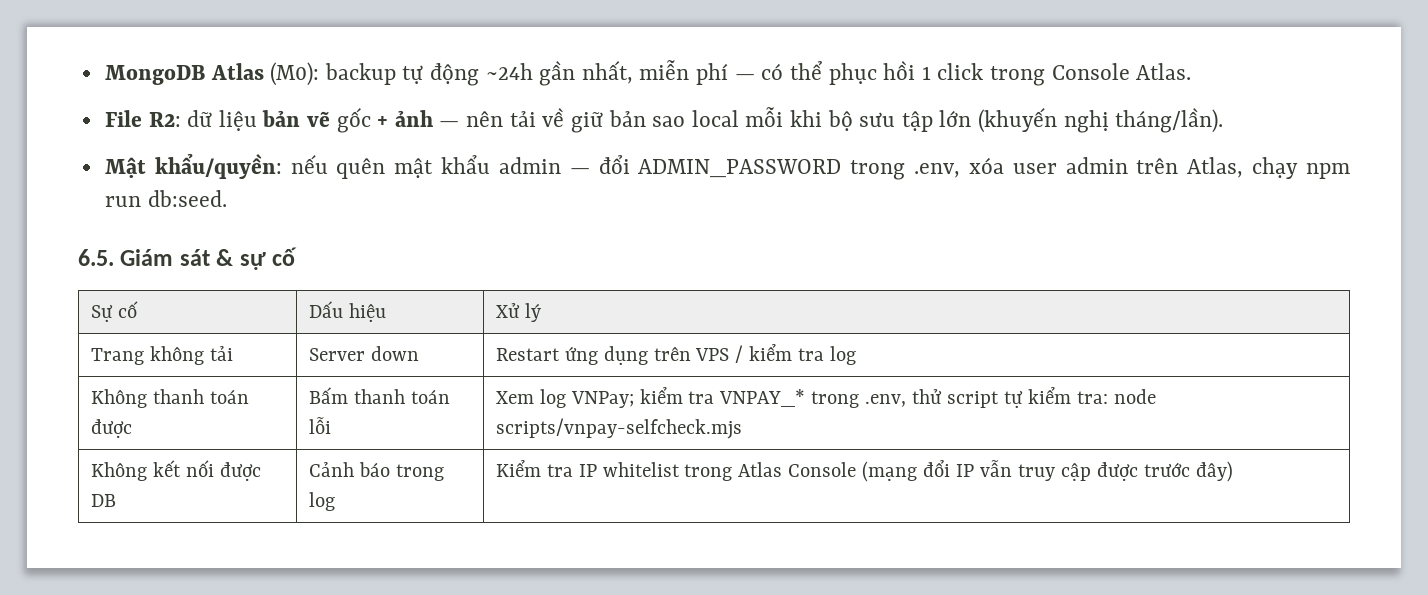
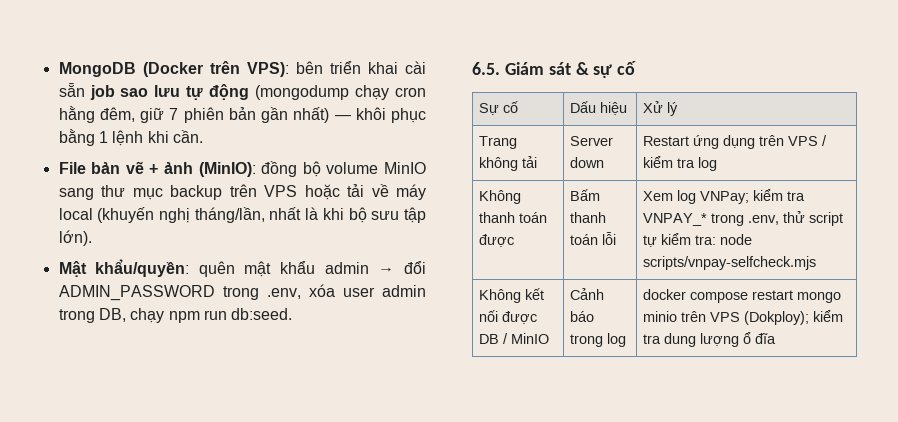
[210,60,1192,86] [104,110,257,131] Atlas (M0): backup tự động ~24h gần nhất, miễn phí — có thể phục hồi 1 click trong Console Atlas. // File R2: dữ liệu -> [142,61,427,77] [58,83,427,100] [58,106,427,123] [58,129,203,146] [58,162,86,174] (Docker trên VPS): bên triển khai cài sẵn job sao lưu tự động (mongodump chạy cron hằng đêm, giữ 7 phiên bản gần nhất) — khôi phục bằng 1 lệnh khi cần. // File
[336,108,371,133] gốc -> (144, 167) none
[439,107,1224,133] — nên tải về giữ bản sao local mỗi khi bộ sưu tập lớn (khuyến nghị tháng/lần). -> [198,161,427,177] [58,184,426,200] [58,207,426,223] [58,230,92,246] (MinIO): đồng bộ volume MinIO sang thư mục backup trên VPS hoặc tải về máy local (khuyến nghị tháng/lần, nhất là khi bộ sưu tập lớn).
[290,155,328,174] nếu -> (190, 268) none
[569,168,590,174] — -> [378,267,395,274] →
[1136,157,1244,178] trên Atlas, -> [58,308,126,323] trong DB,
(116, 500) none -> [503,333,550,344] / MinIO
[495,460,1233,482] Kiểm tra IP whitelist trong Atlas Console (mạng đổi IP vẫn truy cập được trước đây) -> [643,289,842,303] [643,310,844,325] [643,332,777,347] docker compose restart mongo minio trên VPS (Dokploy); kiểm tra dung lượng ổ đĩa

